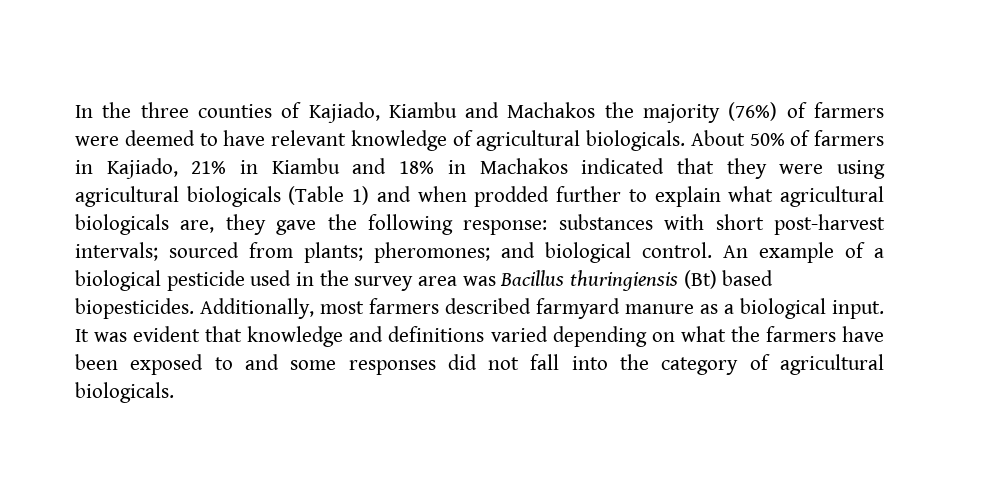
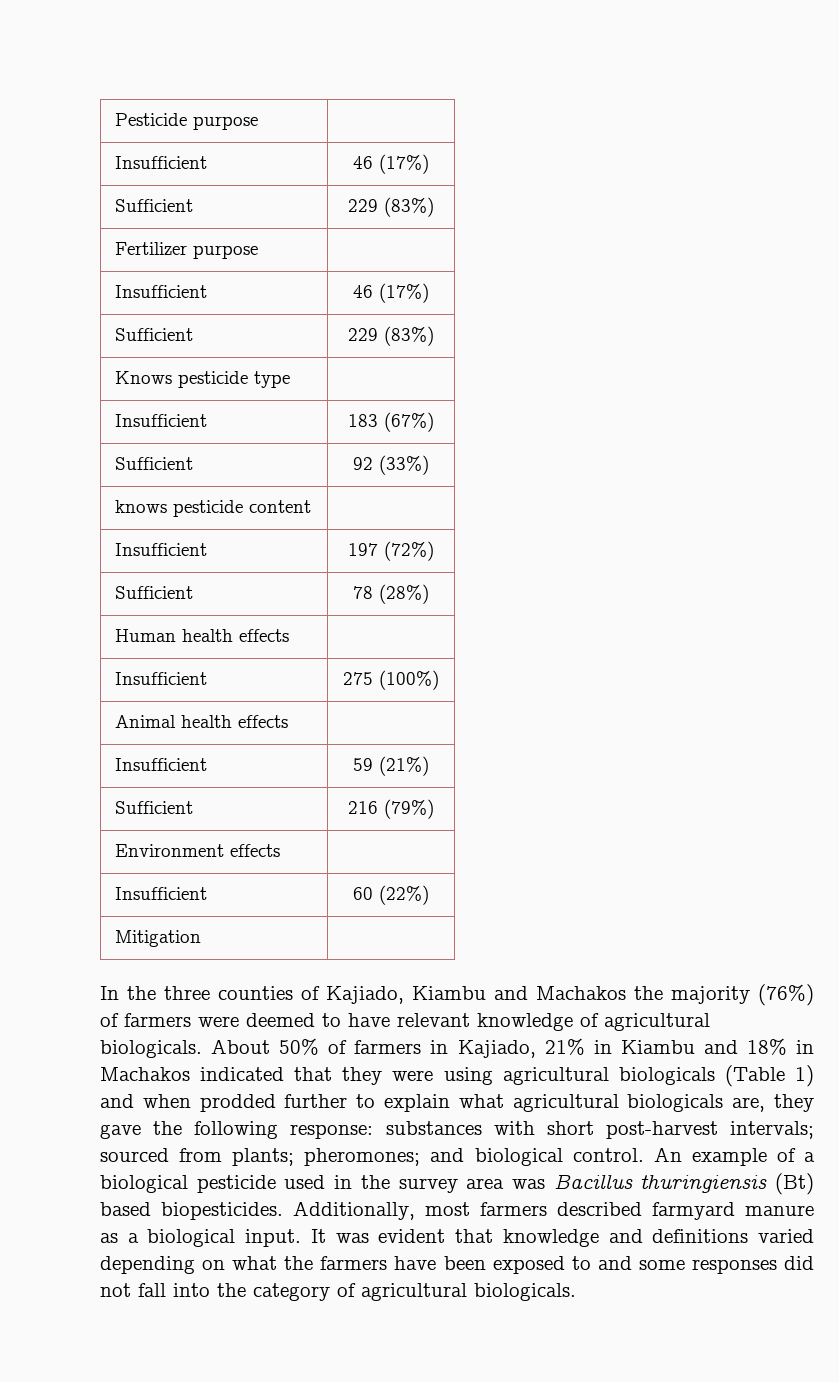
(75, 111) none -> [114,113,258,130] [114,156,207,169] [353,154,429,174] [114,199,193,212] [348,197,434,217] [114,242,258,259] [114,285,207,298] [353,283,429,303] [114,328,193,341] [348,326,434,346] [114,371,290,388] [114,414,207,427] [348,412,434,432] [114,457,193,470] [353,455,429,475] [114,500,311,517] [114,543,207,556] [348,541,434,561] [114,586,193,599] [353,584,429,604] [114,629,289,642] [114,672,207,685] [343,670,439,690] [114,715,288,728] [114,758,207,771] [353,756,429,776] [114,801,193,814] [348,799,434,819] [114,844,280,857] [114,887,207,900] [353,885,429,905] [114,930,201,947] Pesticide purpose | // Insufficient | 46 (17%) // Sufficient | 229 (83%) // Fertilizer purpose | // Insufficient | 46 (17%) // Sufficient | 229 (83%) // Knows pesticide type | // Insufficient | 183 (67%) // Sufficient | 92 (33%) // knows pesticide content | // Insufficient | 197 (72%) // Sufficient | 78 (28%) // Human health effects | // Insufficient | 275 (100%) // Animal health effects | // Insufficient | 59 (21%) // Sufficient | 216 (79%) // Environment effects | // Insufficient | 60 (22%) // Mitigation | //

